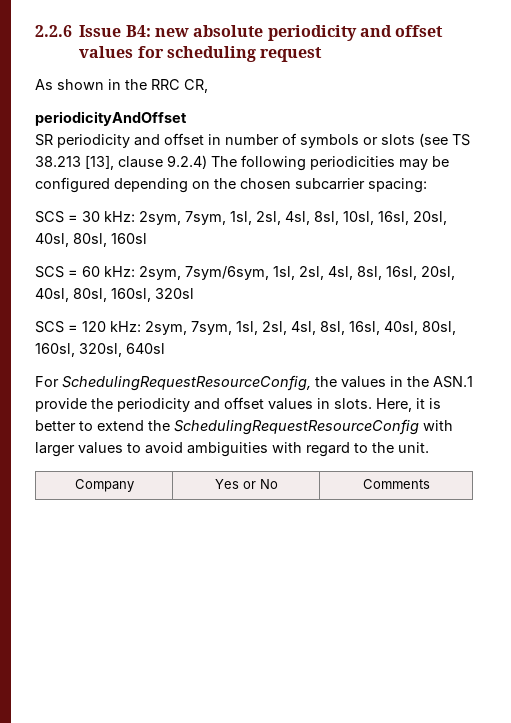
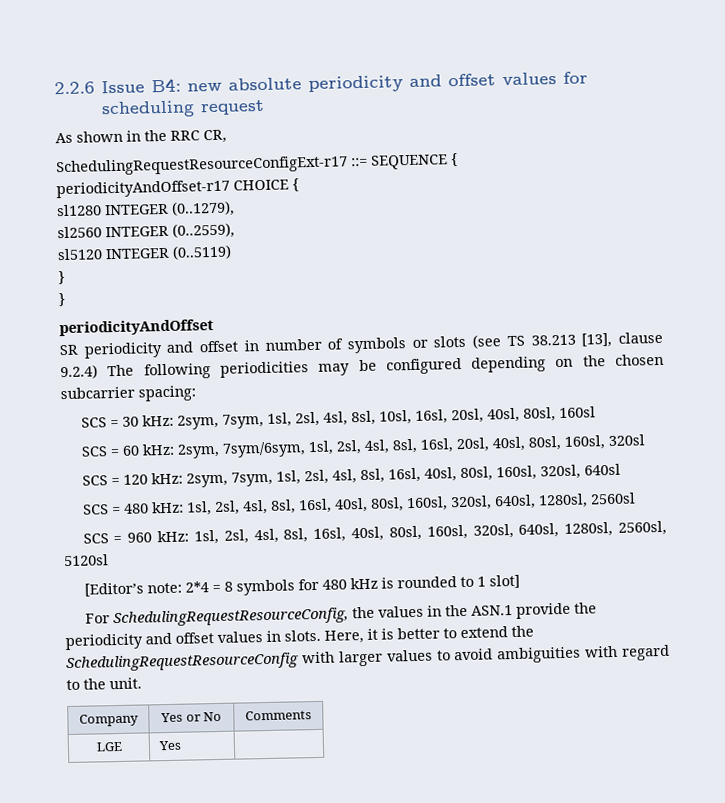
(208, 86) none -> [56,153,458,177] [56,178,299,199] [56,200,235,217] [57,222,235,239] [57,244,232,261] [58,271,65,285] [58,293,66,307] // SchedulingRequestResourceConfigExt-r17 ::= SEQUENCE { // periodicityAndOffset-r17 CHOICE { // sl1280 INTEGER (0..1279), // sl2560 INTEGER (0..2559), // sl5120 INTEGER (0..5119) // } // }
(165, 348) none -> [82,492,636,516] [82,520,667,545] [64,554,109,567] [83,574,520,597] // SCS = 480 kHz: 1sl, 2sl, 4sl, 8sl, 16sl, 40sl, 80sl, 160sl, 320sl, 640sl, 1280sl, 2560sl // SCS = 960 kHz: 1sl, 2sl, 4sl, 8sl, 16sl, 40sl, 80sl, 160sl, 320sl, 640sl, 1280sl, 2560sl, 5120sl // [Editor’s note: 2*4 = 8 symbols for 480 kHz is rounded to 1 slot]
(430, 484) none -> [95,741,123,752] [158,740,183,751] // LGE | Yes |

